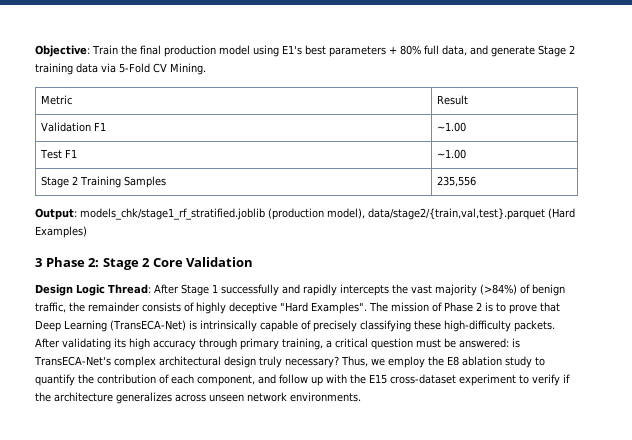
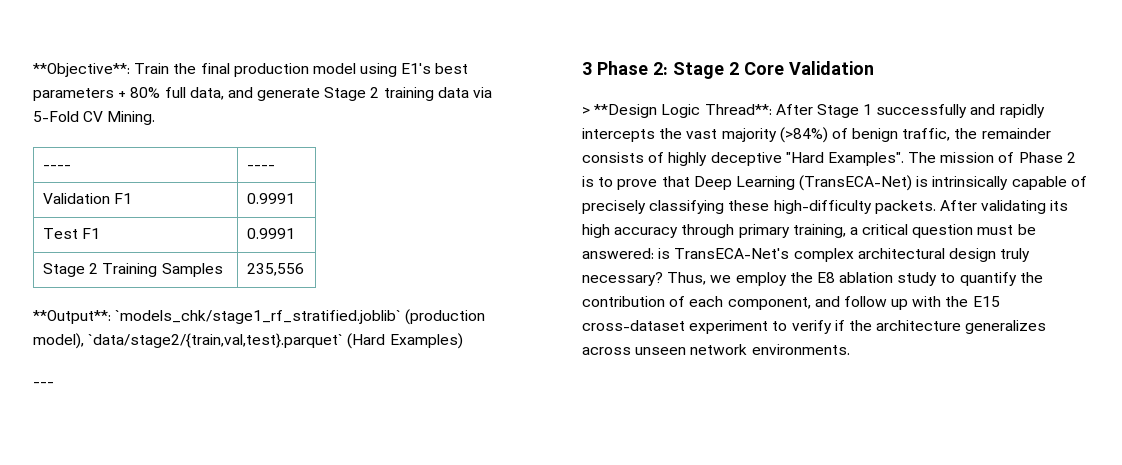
[35,45,90,57] Objective: -> [33,63,130,77] **Objective**:
[40,95,72,105] [436,95,468,105] Metric | Result -> [42,165,71,169] [246,165,275,169] ---- | ----
[436,122,466,132] ~1.00 -> [246,193,295,204] 0.9991
[436,149,466,159] ~1.00 -> [246,228,295,239] 0.9991
[35,208,265,220] Output: models_chk/stage1_rf_stratified.joblib -> [33,310,402,324] **Output**: `models_chk/stage1_rf_stratified.joblib`
[368,208,545,220] data/stage2/{train,val,test}.parquet -> [88,333,344,348] `data/stage2/{train,val,test}.parquet`
(87, 232) none -> [33,382,54,386] // ---
[35,284,151,296] Design Logic Thread: -> [582,104,772,118] > **Design Logic Thread**:

